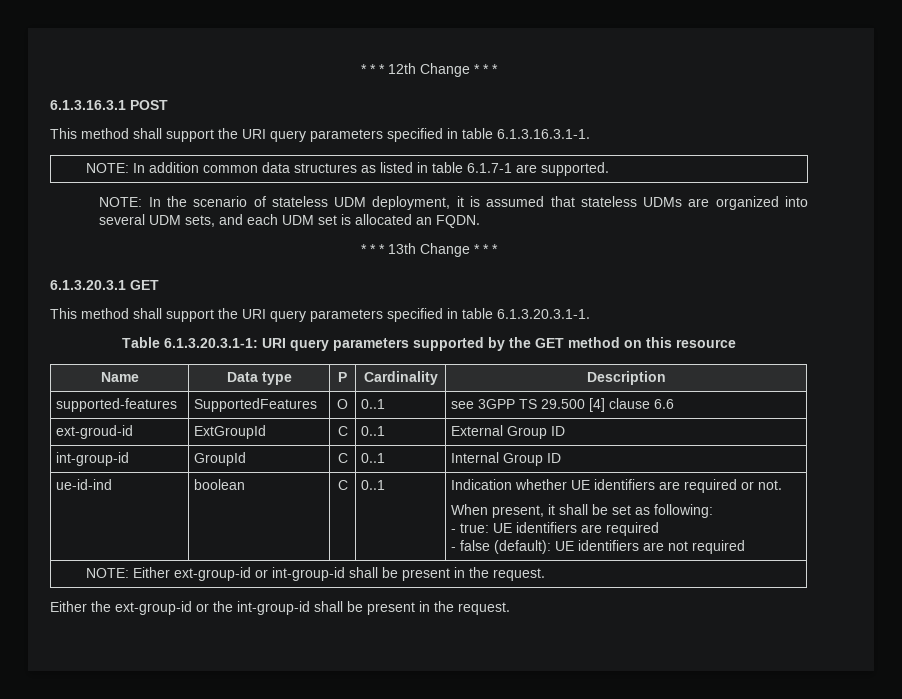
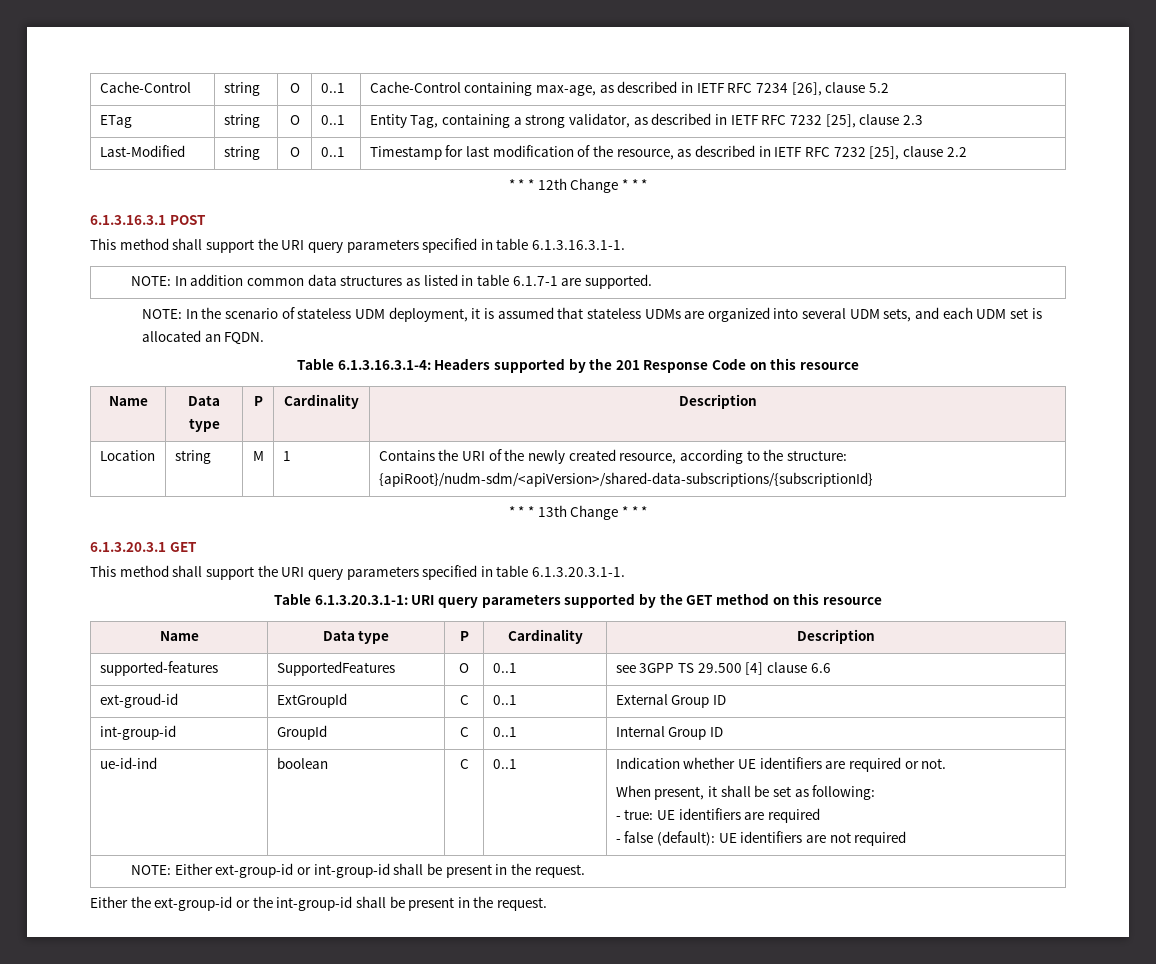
(361, 69) none -> [99,81,191,93] [223,82,260,96] [289,83,300,93] [320,83,345,93] [369,81,889,96] [99,115,132,128] [223,114,260,128] [289,115,300,125] [320,115,345,125] [369,113,923,128] [99,145,185,157] [223,146,260,160] [289,147,300,157] [320,147,345,157] [369,145,967,160] Cache-Control | string | O | 0..1 | Cache-Control containing max-age, as described in IETF RFC 7234 [26], clause 5.2 // ETag | string | O | 0..1 | Entity Tag, containing a strong validator, as described in IETF RFC 7232 [25], clause 2.3 // Last-Modified | string | O | 0..1 | Timestamp for last modification of the resource, as described in IETF RFC 7232 [25], clause 2.2 //
(481, 221) none -> [296,358,860,373] [108,396,148,406] [188,395,220,406] [188,418,220,432] [253,396,263,406] [284,394,359,409] [678,394,757,409] [99,450,155,461] [174,450,211,464] [252,451,264,461] [282,451,291,461] [378,449,847,464] [378,472,873,487] // Table 6.1.3.16.3.1-4: Headers supported by the 201 Response Code on this resource // Name | Data type | P | Cardinality | Description // Location | string | M | 1 | Contains the URI of the newly created resource, according to the structure: {apiRoot}/nudm-sdm/<apiVersion>/shared-data-subscriptions/{subscriptionId}

